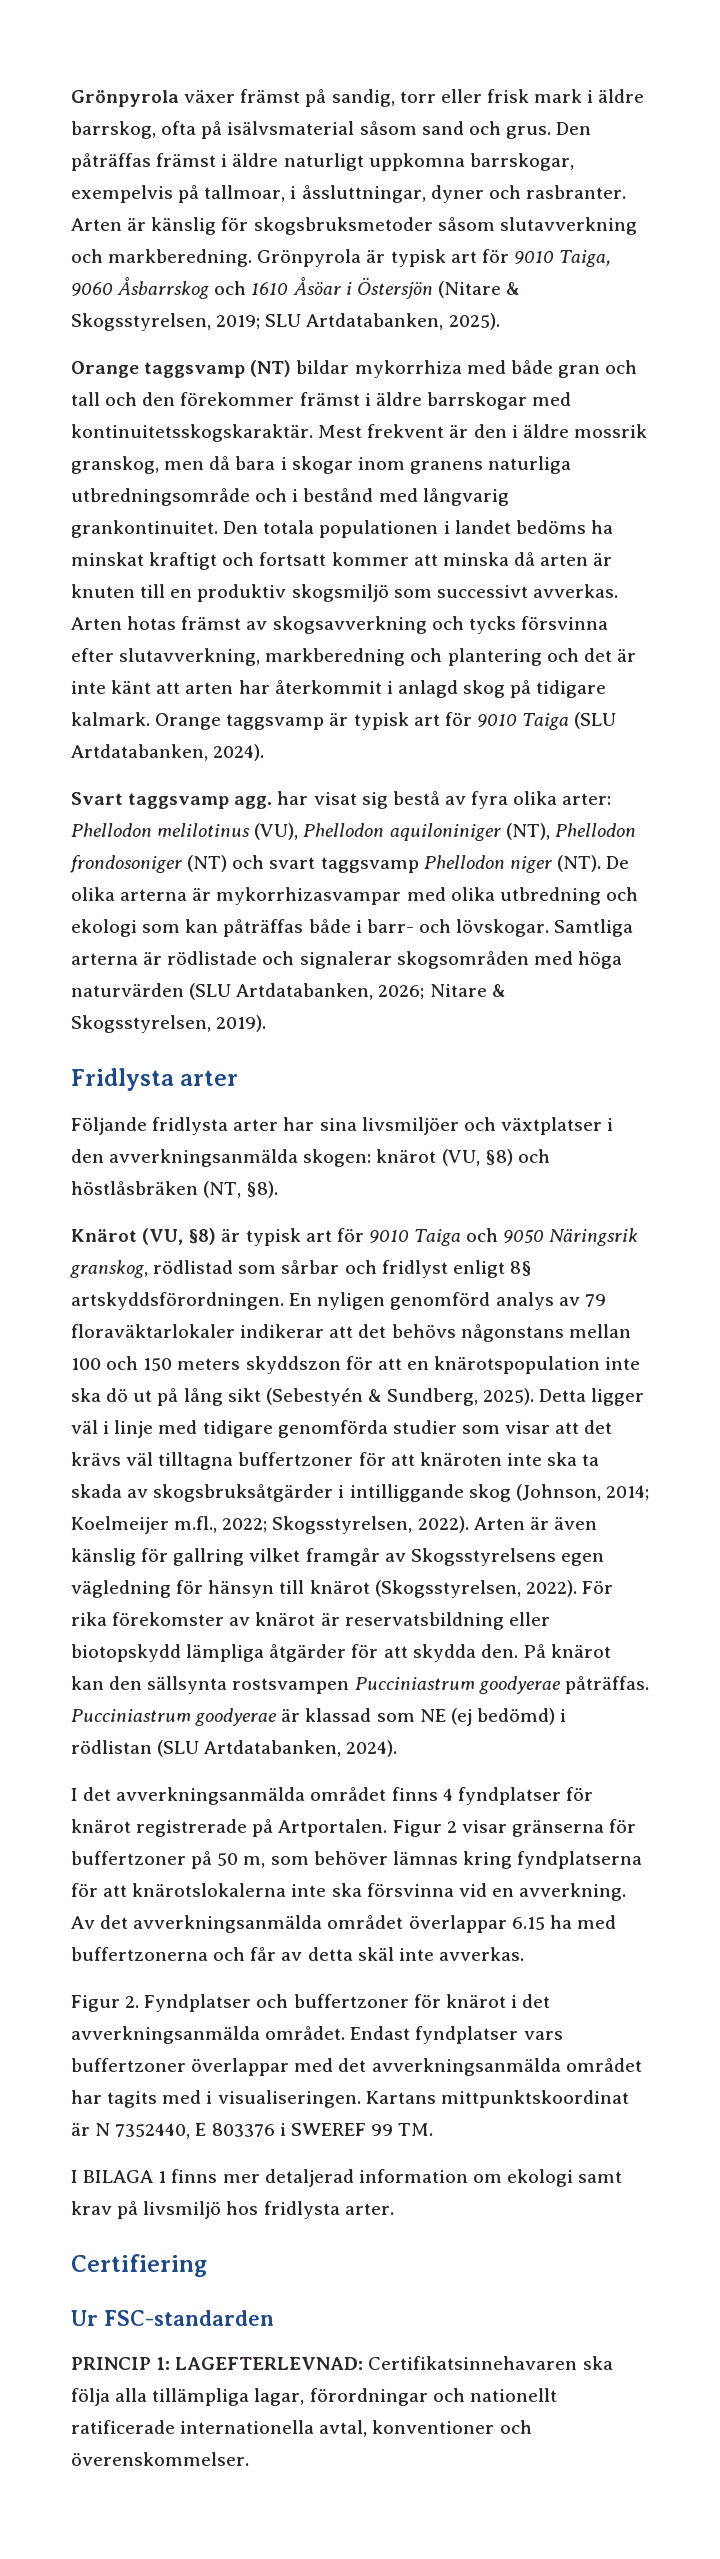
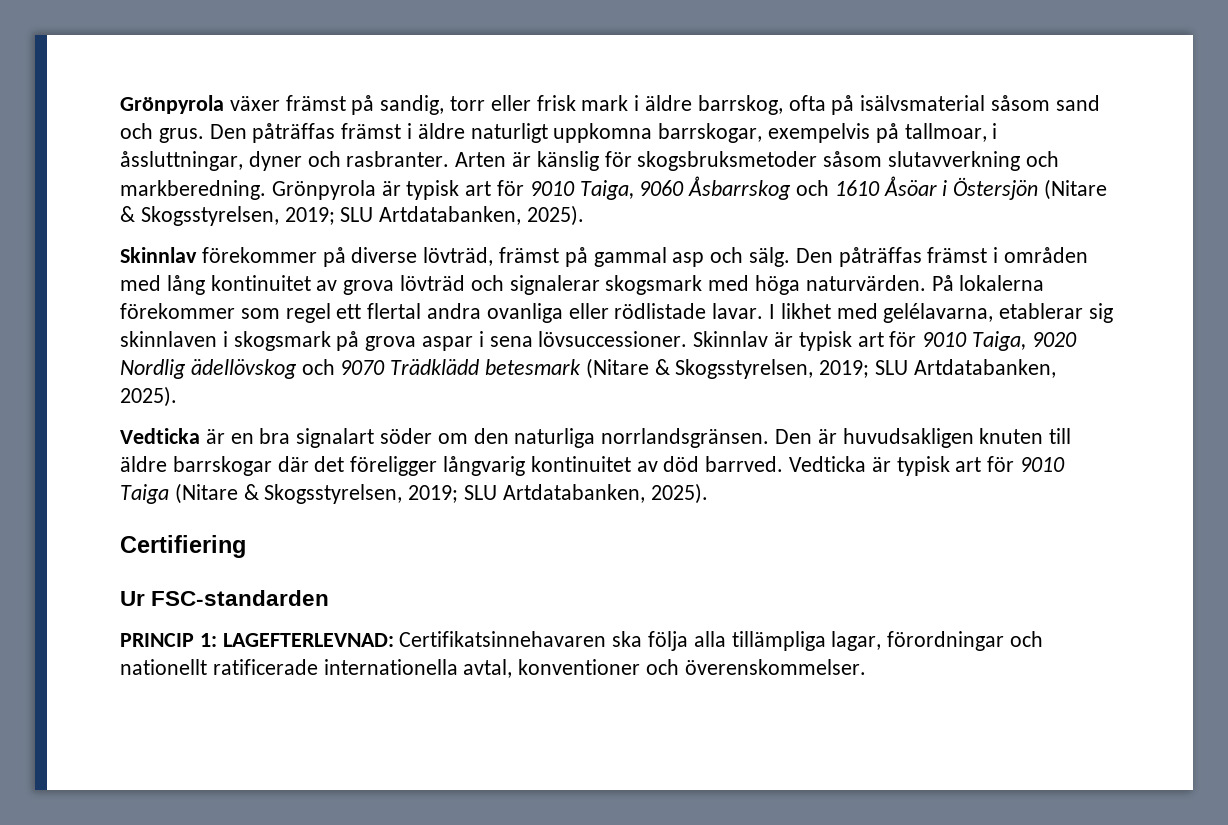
[71,360,638,378] [71,392,572,410] [71,424,647,442] [71,456,572,474] [71,488,509,506] [71,520,613,538] [71,552,613,570] [71,584,618,602] [71,616,608,634] [71,648,636,666] [71,680,607,698] [71,712,617,730] [71,744,265,761] [71,791,612,809] [71,823,636,841] [70,855,630,873] [71,887,638,905] [71,919,634,937] [71,951,622,969] [71,983,506,1000] [71,1015,267,1033] [71,1068,239,1091] [71,1117,614,1135] [71,1149,550,1167] [71,1181,279,1198] [71,1228,639,1246] [70,1260,532,1278] [71,1292,606,1310] [71,1324,631,1342] [71,1356,641,1374] [71,1388,645,1406] [71,1420,613,1438] [71,1452,600,1470] [71,1484,649,1502] [71,1516,597,1534] [71,1548,604,1566] [71,1580,613,1598] [71,1612,550,1630] [71,1644,612,1662] [71,1676,649,1694] [71,1708,567,1726] [71,1740,398,1757] [71,1787,593,1805] [71,1819,637,1837] [71,1851,643,1869] [71,1883,627,1901] [71,1915,616,1933] [71,1947,524,1961] [71,1994,551,2012] [71,2026,563,2044] [71,2058,642,2076] [71,2090,629,2108] [71,2122,434,2139] [71,2169,623,2187] [71,2201,394,2219] Orange taggsvamp (NT) bildar mykorrhiza med både gran och tall och den förekommer främst i äldre barrskogar med kontinuitetsskogskaraktär. Mest frekvent är den i äldre mossrik granskog, men då bara i skogar inom granens naturliga utbredningsområde och i bestånd med långvarig grankontinuitet. Den totala populationen i landet bedöms ha minskat kraftigt och fortsatt kommer att minska då arten är knuten till en produktiv skogsmiljö som successivt avverkas. Arten hotas främst av skogsavverkning och tycks försvinna efter slutavverkning, markberedning och plantering och det är inte känt att arten har återkommit i anlagd skog på tidigare kalmark. Orange taggsvamp är typisk art för 9010 Taiga (SLU Artdatabanken, 2024). // Svart taggsvamp agg. har visat sig bestå av fyra olika arter: Phellodon melilotinus (VU), Phellodon aquiloniniger (NT), Phellodon frondosoniger (NT) och svart taggsvamp Phellodon niger (NT). De olika arterna är mykorrhizasvampar med olika utbredning och ekologi som kan påträffas både i barr- och lövskogar. Samtliga arterna är rödlistade och signalerar skogsområden med höga naturvärden (SLU Artdatabanken, 2026; Nitare & Skogsstyrelsen, 2019). // Fridlysta arter // Följande fridlysta arter har sina livsmiljöer och växtplatser i den avverkningsanmälda skogen: knärot (VU, §8) och höstlåsbräken (NT, §8). // Knärot (VU, §8) är typisk art för 9010 Taiga och 9050 Näringsrik granskog, rödlistad som sårbar och fridlyst enligt 8§ artskyddsförordningen. En nyligen genomförd analys av 79 floraväktarlokaler indikerar att det behövs någonstans mellan 100 och 150 meters skyddszon för att en knärotspopulation inte ska dö ut på lång sikt (Sebestyén & Sundberg, 2025). Detta ligger väl i linje med tidigare genomförda studier som visar att det krävs väl tilltagna buffertzoner för att knäroten inte ska ta skada av skogsbruksåtgärder i intilliggande skog (Johnson, 2014; Koelmeijer m.fl., 2022; Skogsstyrelsen, 2022). Arten är även känslig för gallring vilket framgår av Skogsstyrelsens egen vägledning för hänsyn till knärot (Skogsstyrelsen, 2022). För rika förekomster av knärot är reservatsbildning eller biotopskydd lämpliga åtgärder för att skydda den. På knärot kan den sällsynta rostsvampen Pucciniastrum goodyerae påträffas. Pucciniastrum goodyerae är klassad som NE (ej bedömd) i rödlistan (SLU Artdatabanken, 2024). // I det avverkningsanmälda området finns 4 fyndplatser för knärot registrerade på Artportalen. Figur 2 visar gränserna för buffertzoner på 50 m, som behöver lämnas kring fyndplatserna för att knärotslokalerna inte ska försvinna vid en avverkning. Av det avverkningsanmälda området överlappar 6.15 ha med buffertzonerna och får av detta skäl inte avverkas. // Figur 2. Fyndplatser och buffertzoner för knärot i det avverkningsanmälda området. Endast fyndplatser vars buffertzoner överlappar med det avverkningsanmälda området har tagits med i visualiseringen. Kartans mittpunktskoordinat är N 7352440, E 803376 i SWEREF 99 TM. // I BILAGA 1 finns mer detaljerad information om ekologi samt krav på livsmiljö hos fridlysta arter. -> [120,247,1089,267] [120,275,1045,295] [120,303,1114,323] [120,331,1077,351] [120,358,1056,379] [120,386,177,407] [120,428,1072,448] [120,456,1066,476] [120,483,708,504] Skinnlav förekommer på diverse lövträd, främst på gammal asp och sälg. Den påträffas främst i områden med lång kontinuitet av grova lövträd och signalerar skogsmark med höga naturvärden. På lokalerna förekommer som regel ett flertal andra ovanliga eller rödlistade lavar. I likhet med gelélavarna, etablerar sig skinnlaven i skogsmark på grova aspar i sena lövsuccessioner. Skinnlav är typisk art för 9010 Taiga, 9020 Nordlig ädellövskog och 9070 Trädklädd betesmark (Nitare & Skogsstyrelsen, 2019; SLU Artdatabanken, 2025). // Vedticka är en bra signalart söder om den naturliga norrlandsgränsen. Den är huvudsakligen knuten till äldre barrskogar där det föreligger långvarig kontinuitet av död barrved. Vedticka är typisk art för 9010 Taiga (Nitare & Skogsstyrelsen, 2019; SLU Artdatabanken, 2025).

